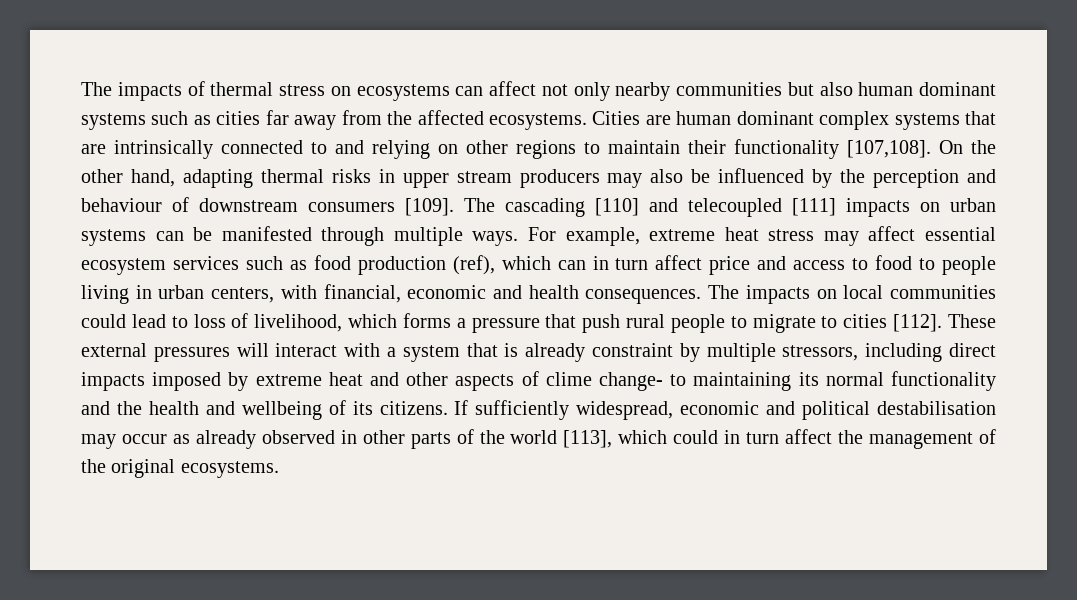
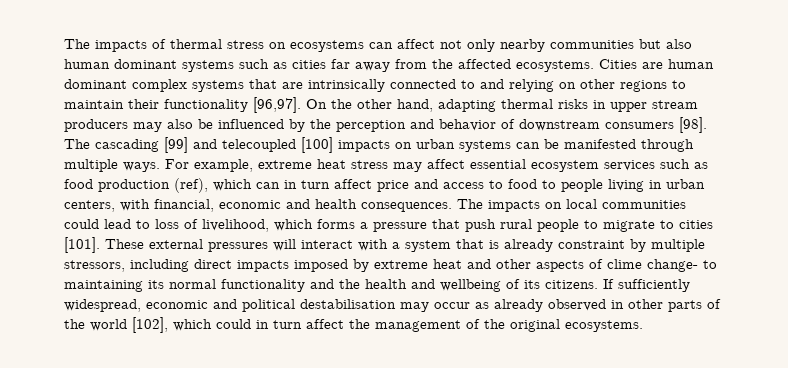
[847,140,931,158] [107,108]. -> [253,97,301,113] [96,97].
[81,198,162,212] behaviour -> [439,119,496,131] behavior
[405,198,454,216] [109]. -> [679,117,707,133] [98].
[595,198,639,216] [110] -> [164,137,188,153] [99]
[792,198,836,216] [111] -> [301,137,333,153] [100]
[893,314,943,332] [112]. -> [64,237,100,253] [101].
[563,430,613,448] [113], -> [132,317,168,333] [102],

